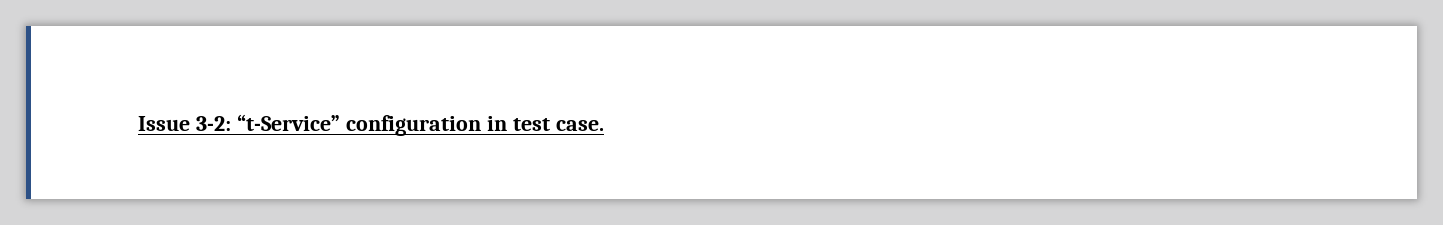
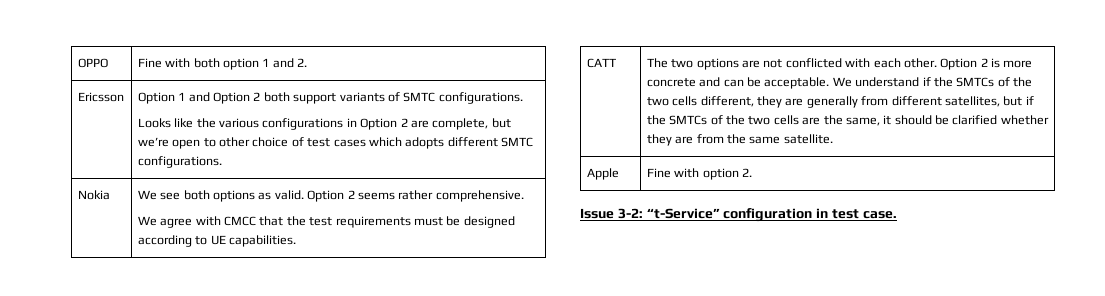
(138, 123) none -> [77,58,108,68] [137,58,308,70] [77,92,124,102] [137,92,523,104] [137,118,511,130] [137,137,534,149] [137,156,222,168] [77,190,110,200] [137,190,524,202] [137,216,515,228] [137,235,297,247] [586,58,616,68] [646,58,1033,70] [646,77,1033,89] [646,96,1034,108] [646,115,1049,126] [646,134,833,146] [586,168,619,180] [646,168,753,180] OPPO | Fine with both option 1 and 2. // Ericsson | Option 1 and Option 2 both support variants of SMTC configurations. // Looks like the various configurations in Option 2 are complete, but we’re open to other choice of test cases which adopts different SMTC configurations. // Nokia | We see both options as valid. Option 2 seems rather comprehensive. // We agree with CMCC that the test requirements must be designed according to UE capabilities. // CATT | The two options are not conflicted with each other. Option 2 is more concrete and can be acceptable. We understand if the SMTCs of the two cells different, they are generally from different satellites, but if the SMTCs of the two cells are the same, it should be clarified whether they are from the same satellite. // Apple | Fine with option 2. //

